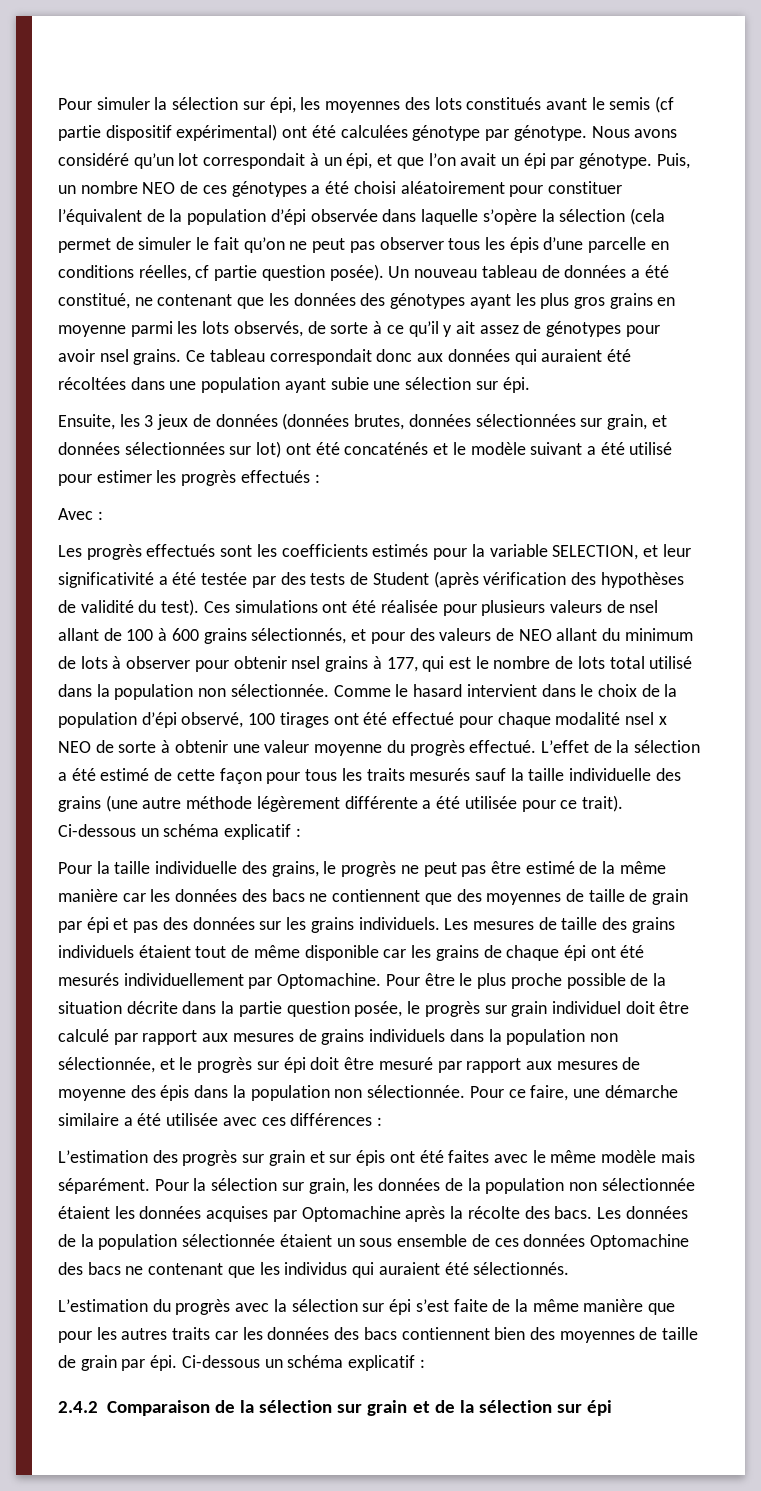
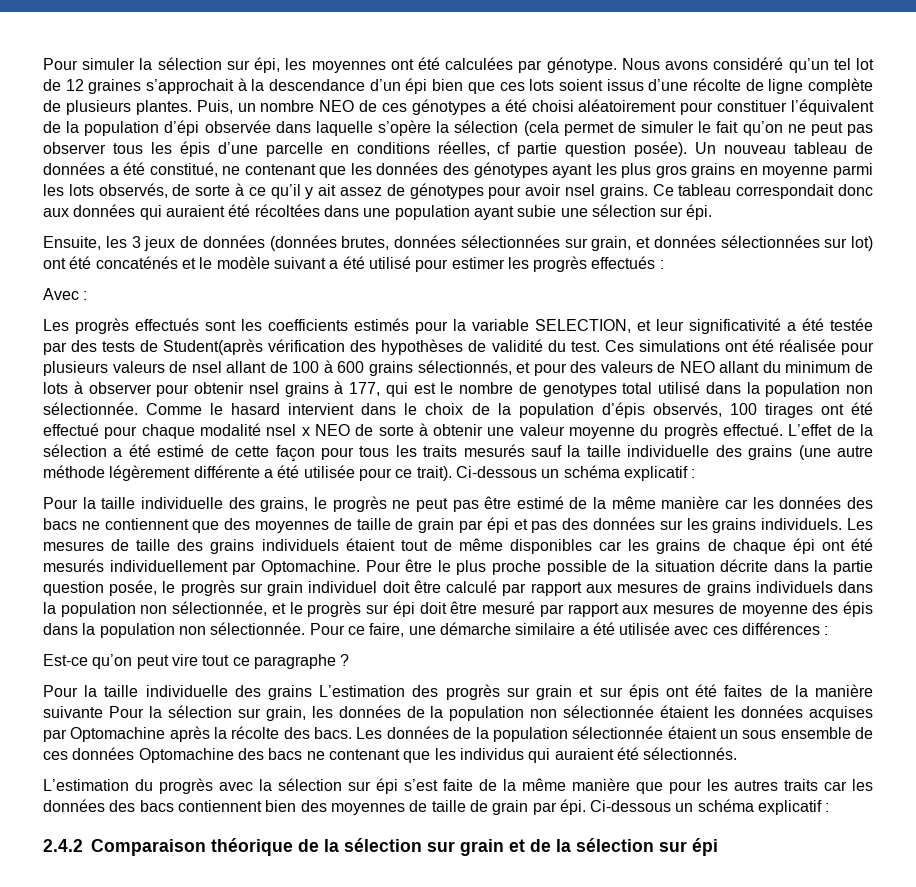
[404,96,675,113] [58,124,278,141] des lots constitués avant le semis (cf partie dispositif expérimental) -> (386, 67) none
[412,125,481,141] génotype -> (514, 63) none
[178,153,653,169] lot correspondait à un épi, et que l’on avait un épi par génotype. -> [833,58,874,70] [43,78,874,94] [43,100,192,115] tel lot de 12 graines s’approchait à la descendance d’un épi bien que ces lots soient issus d’une récolte de ligne complète de plusieurs plantes.
[372,571,479,588] Student (après -> [163,339,264,355] Student(après
[161,599,200,616] test). -> [570,341,600,352] test.
[577,656,605,669] lots -> [542,383,617,397] genotypes
[141,712,244,728] d’épi observé, -> [601,402,722,418] d’épis observés,
[304,945,379,961] disponible -> [510,539,593,554] disponibles
(383, 1121) none -> [43,654,350,669] [43,685,313,700] Est-ce qu’on peut vire tout ce paragraphe ? // Pour la taille individuelle des grains
[493,1150,695,1163] [58,1178,150,1194] avec le même modèle mais séparément. -> [769,684,874,697] [43,706,103,718] de la manière suivante
(210, 1408) none -> [211,838,293,856] théorique

